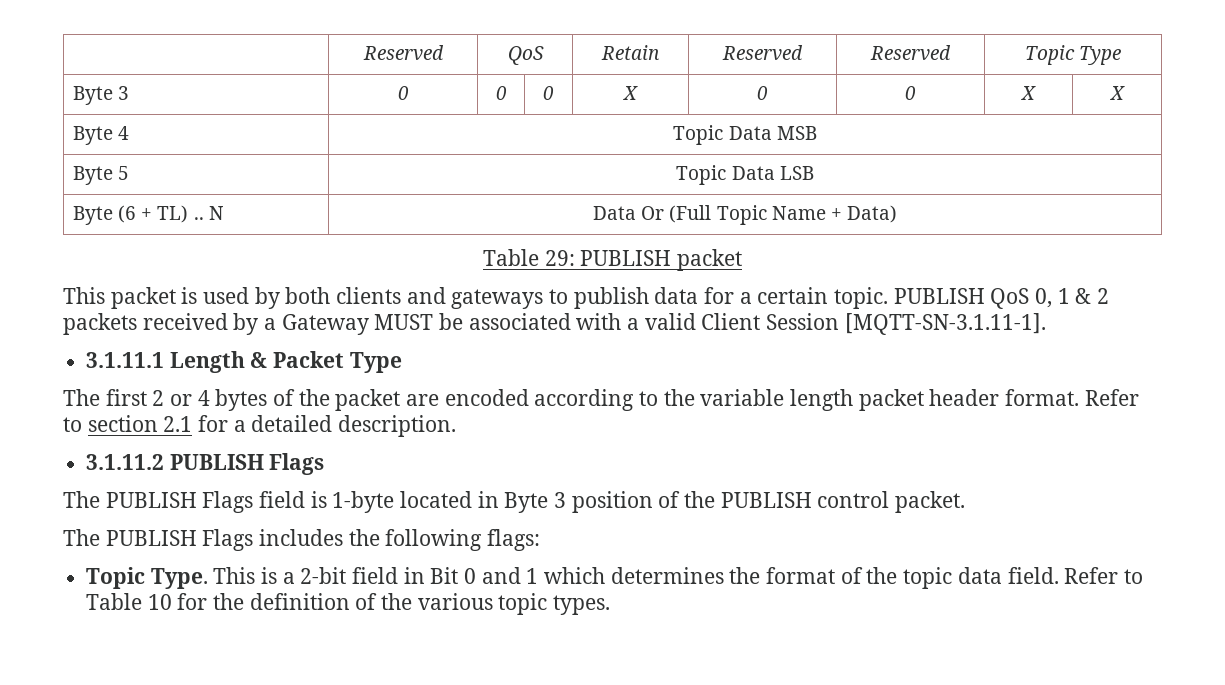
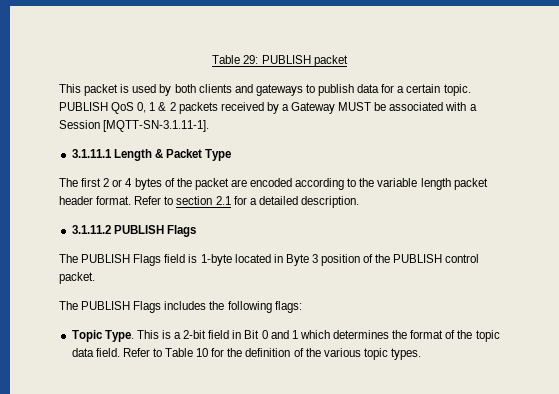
[362,45,444,60] [507,46,544,65] [601,45,660,60] [722,45,803,60] [870,45,951,60] [1024,45,1122,65] [73,86,130,105] [397,86,409,100] [495,86,507,100] [543,86,554,100] [623,86,638,100] [757,86,768,100] [905,86,916,100] [1021,86,1036,100] [1109,86,1125,100] [73,126,130,145] [673,125,817,145] [73,166,130,185] [676,165,814,185] [73,205,224,225] [593,205,897,225] | Reserved | QoS | Retain | Reserved | Reserved | Topic Type // Byte 3 | 0 | 0 | 0 | X | 0 | 0 | X | X // Byte 4 | Topic Data MSB // Byte 5 | Topic Data LSB // Byte (6 + TL) .. N | Data Or (Full Topic Name + Data) // -> (212, 59) none
[644,313,761,330] valid Client -> (477, 107) none

